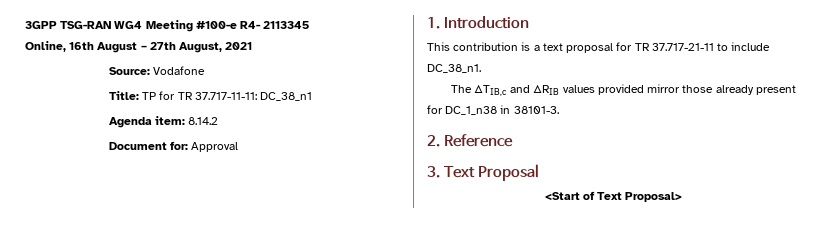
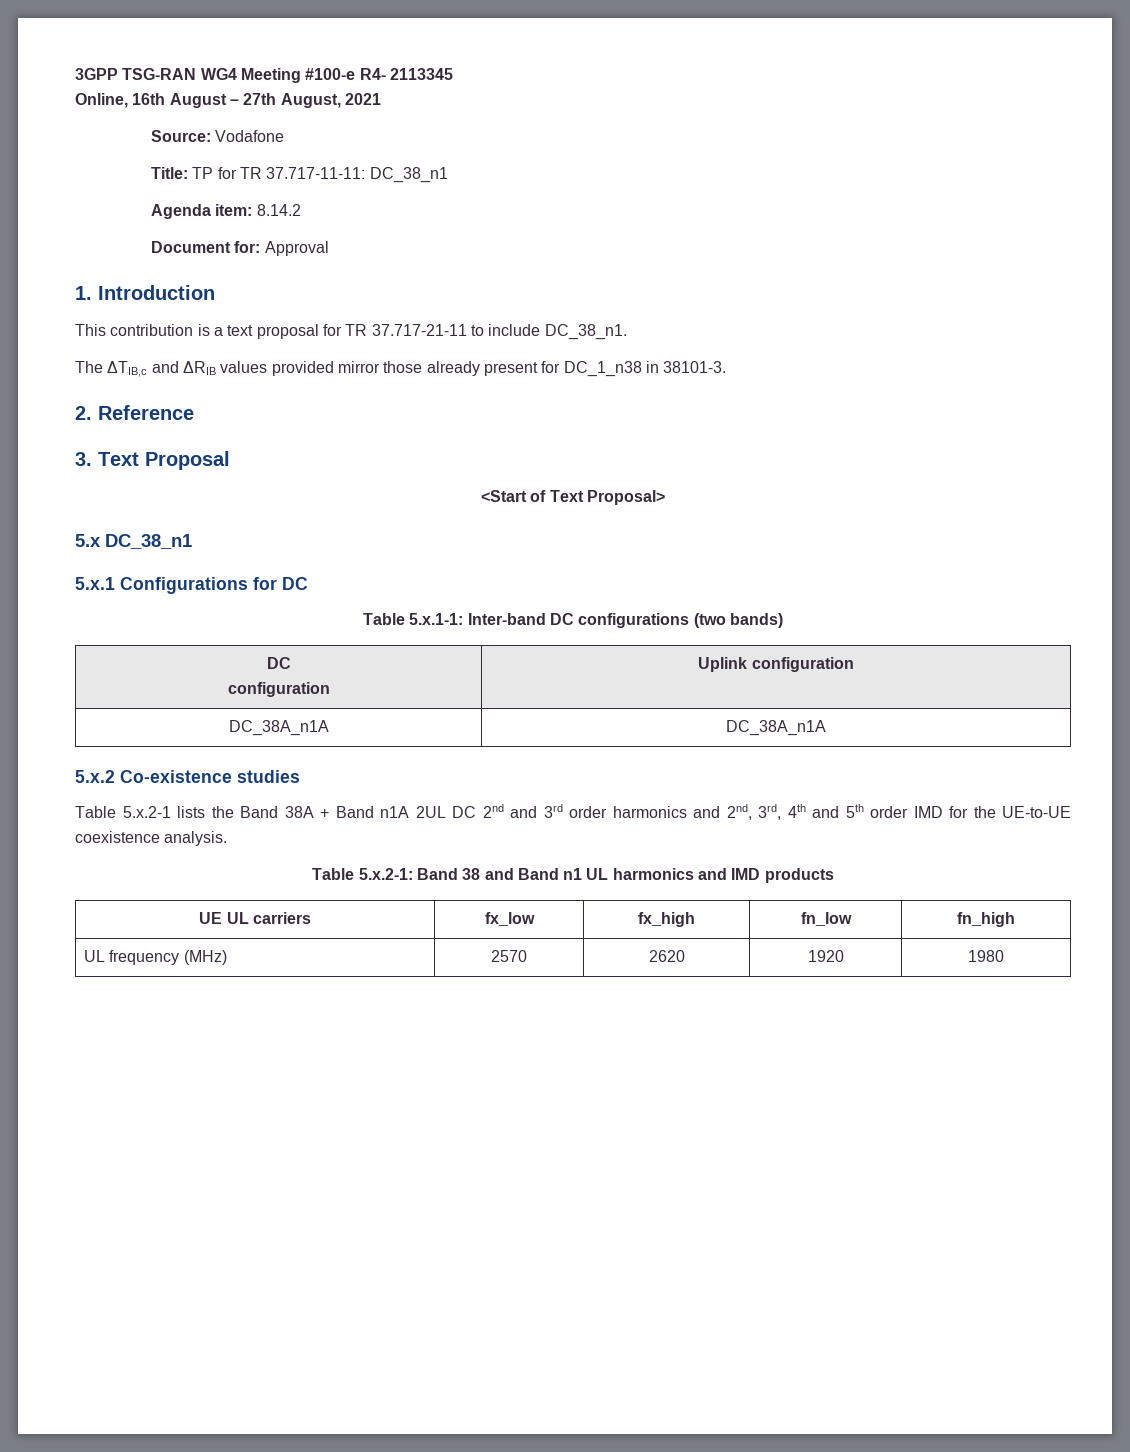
(683, 197) none -> [75,534,192,549] [75,577,308,594] [363,613,783,628] [266,657,291,669] [227,682,330,697] [698,657,854,672] [228,720,329,736] [725,720,826,736] [75,770,300,783] [75,804,1071,820] [75,831,228,846] [312,868,834,883] [199,912,311,924] [484,912,535,926] [637,912,695,927] [800,912,852,926] [956,912,1015,927] [84,950,227,965] [491,950,527,962] [648,950,685,962] [807,950,844,962] [967,950,1004,962] // 5.x DC_38_n1 // 5.x.1 Configurations for DC // Table 5.x.1-1: Inter-band DC configurations (two bands) // DC // configuration | Uplink configuration // DC_38A_n1A | DC_38A_n1A // 5.x.2 Co-existence studies // Table 5.x.2-1 lists the Band 38A + Band n1A 2UL DC 2nd and 3rd order harmonics and 2nd, 3rd, 4th and 5th order IMD for the UE-to-UE coexistence analysis. // Table 5.x.2-1: Band 38 and Band n1 UL harmonics and IMD products // UE UL carriers | fx_low | fx_high | fn_low | fn_high // UL frequency (MHz) | 2570 | 2620 | 1920 | 1980

